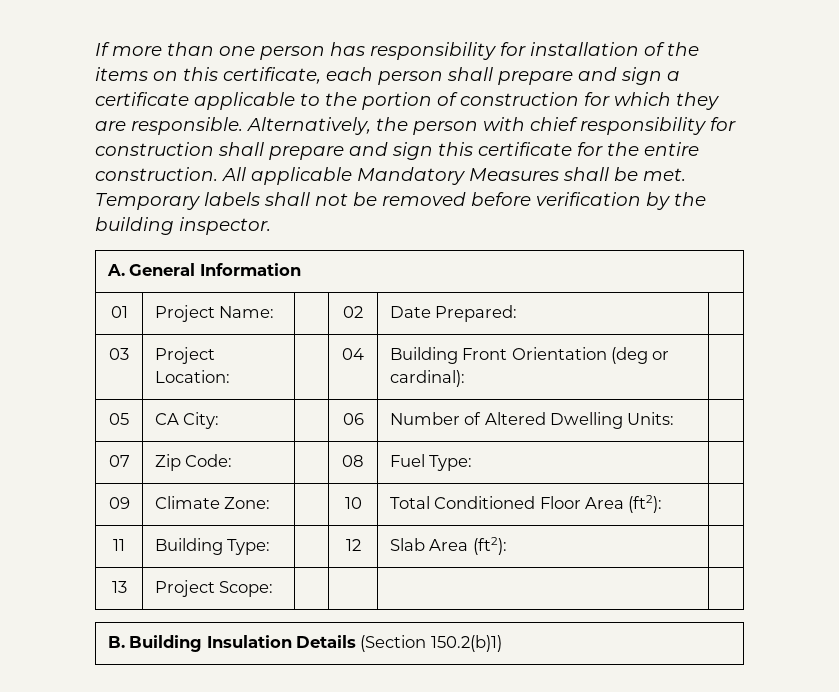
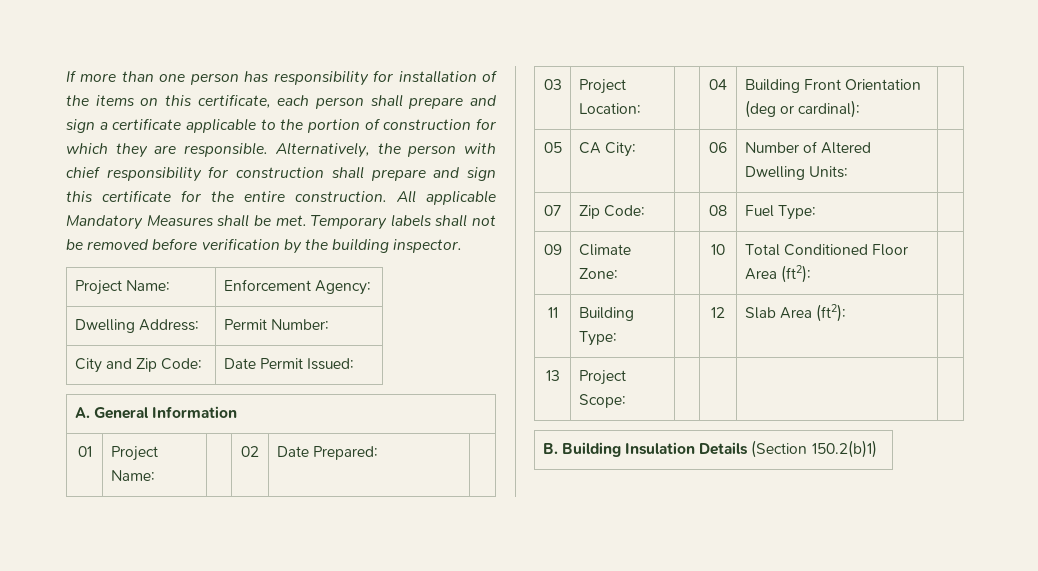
(271, 226) none -> [74,280,170,295] [223,279,371,295] [74,319,199,333] [223,319,329,330] [74,358,203,373] [223,358,355,370] // Project Name: | Enforcement Agency: // Dwelling Address: | Permit Number: // City and Zip Code: | Date Permit Issued:

